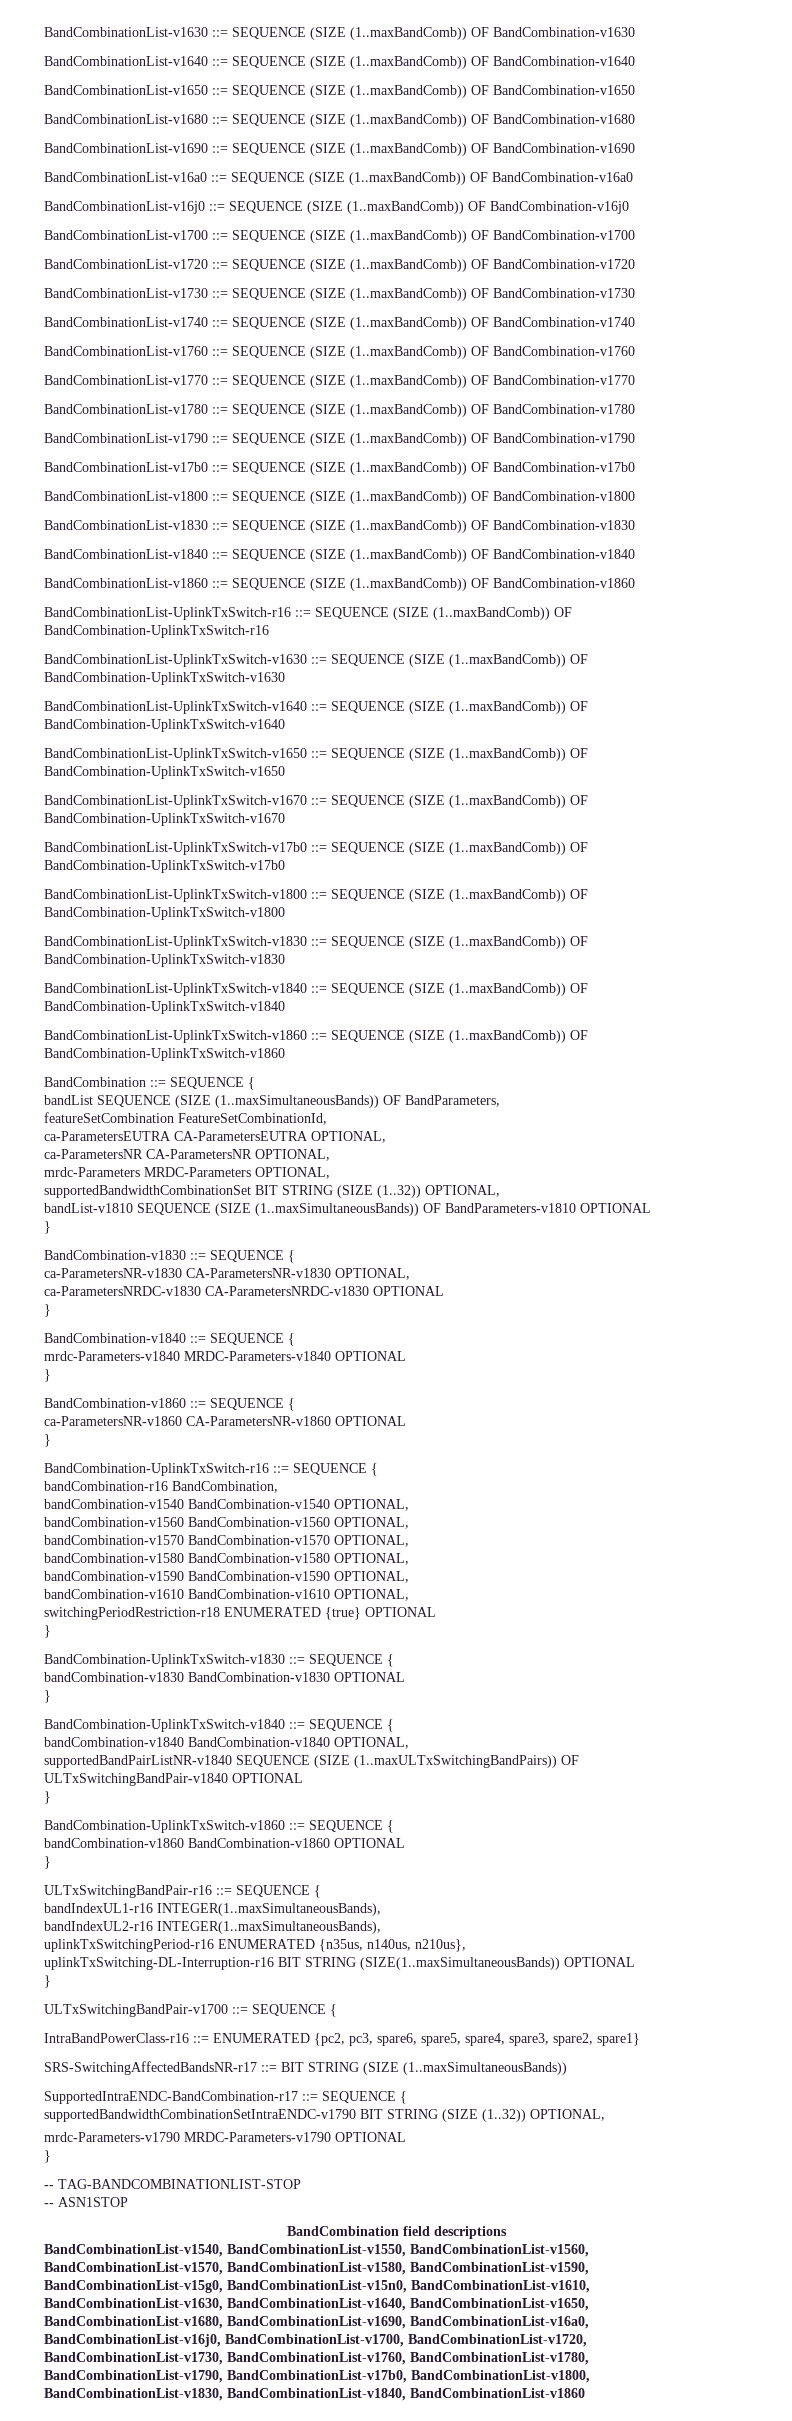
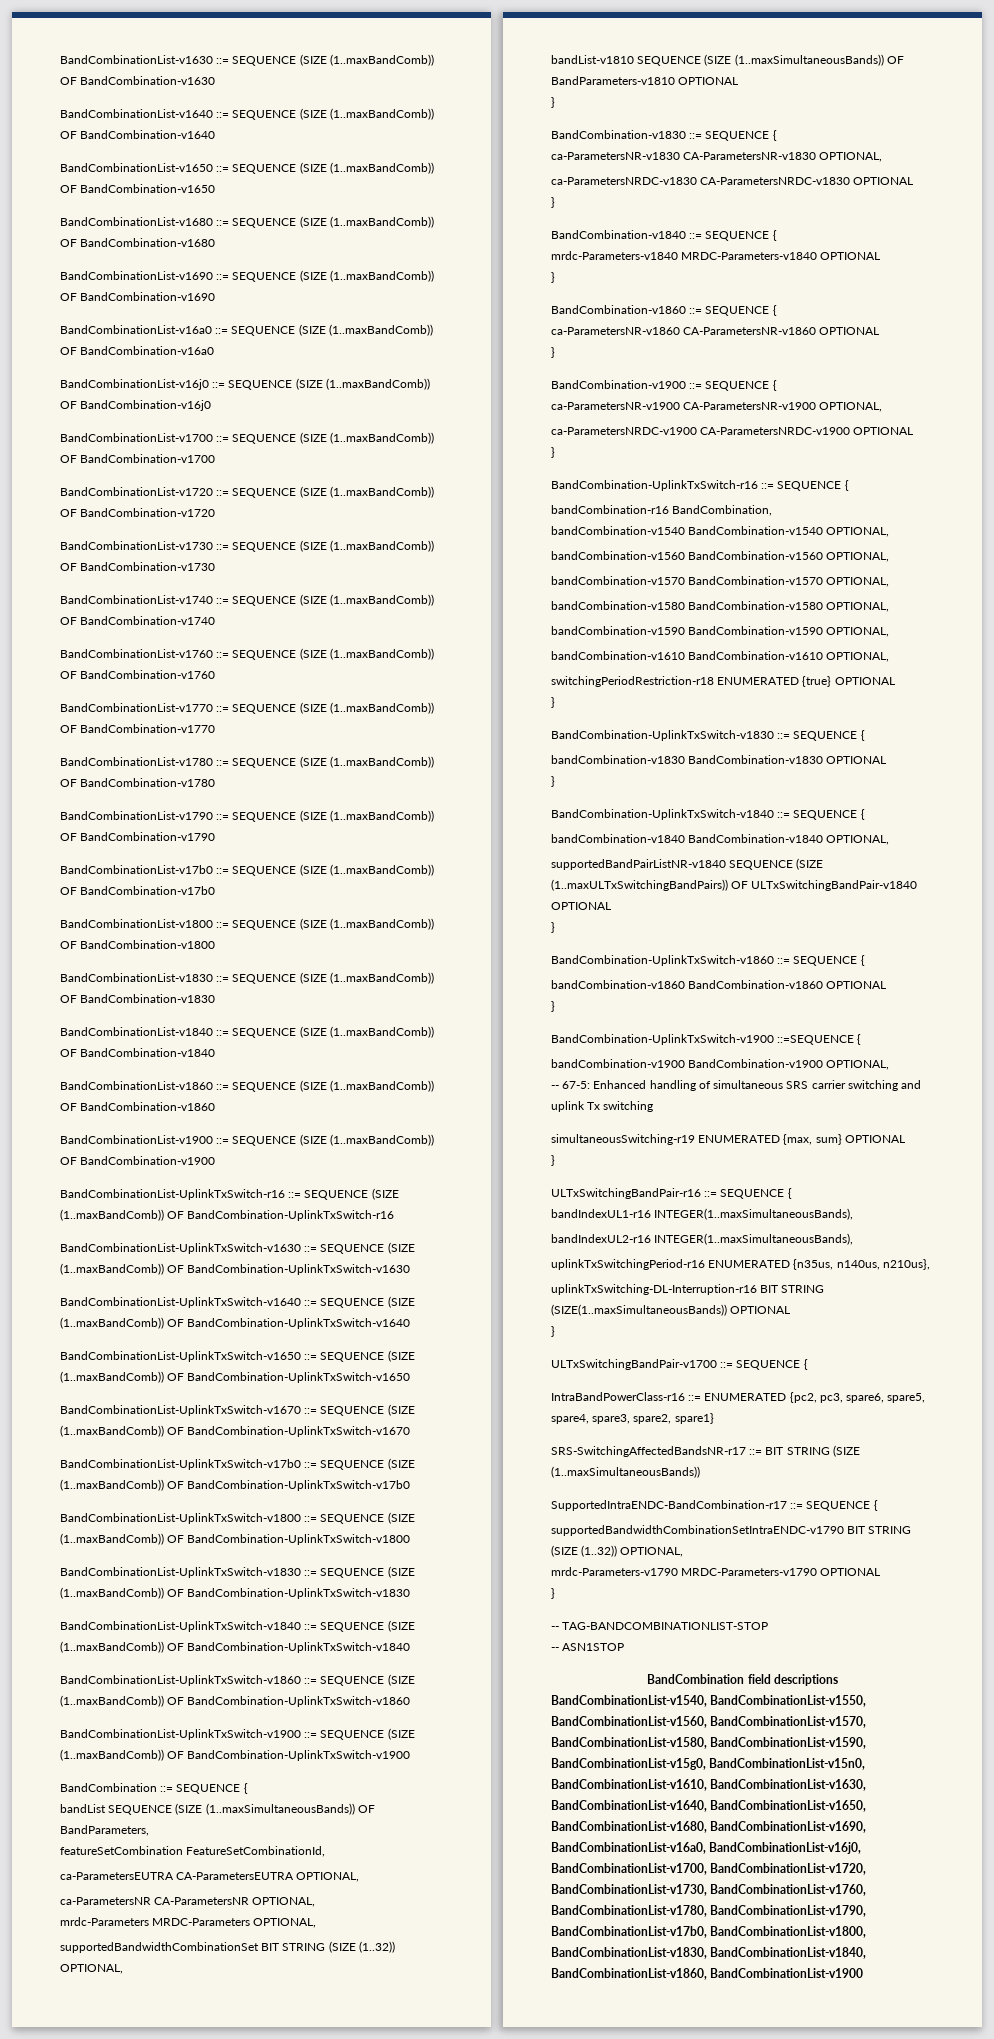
(635, 583) none -> [60,1134,434,1146] [60,1156,216,1165] // BandCombinationList-v1900 ::= SEQUENCE (SIZE (1..maxBandComb)) OF BandCombination-v1900
(285, 1054) none -> [60,1728,415,1740] [60,1749,411,1761] // BandCombinationList-UplinkTxSwitch-v1900 ::= SEQUENCE (SIZE (1..maxBandComb)) OF BandCombination-UplinkTxSwitch-v1900
(51, 1440) none -> [551,380,777,391] [551,402,883,412] [551,427,914,435] [551,447,555,458] // BandCombination-v1900 ::= SEQUENCE { // ca-ParametersNR-v1900 CA-ParametersNR-v1900 OPTIONAL, // ca-ParametersNRDC-v1900 CA-ParametersNRDC-v1900 OPTIONAL // }
(51, 1862) none -> [551,1034,862,1045] [551,1059,890,1070] [551,1080,922,1091] [551,1101,654,1112] [551,1134,905,1145] [551,1155,555,1166] // BandCombination-UplinkTxSwitch-v1900 ::=SEQUENCE { // bandCombination-v1900 BandCombination-v1900 OPTIONAL, // -- 67-5: Enhanced handling of simultaneous SRS carrier switching and uplink Tx switching // simultaneousSwitching-r19 ENUMERATED {max, sum} OPTIONAL // }
[410,2388,585,2398] BandCombinationList-v1860 -> [551,1968,864,1980] BandCombinationList-v1860, BandCombinationList-v1900

